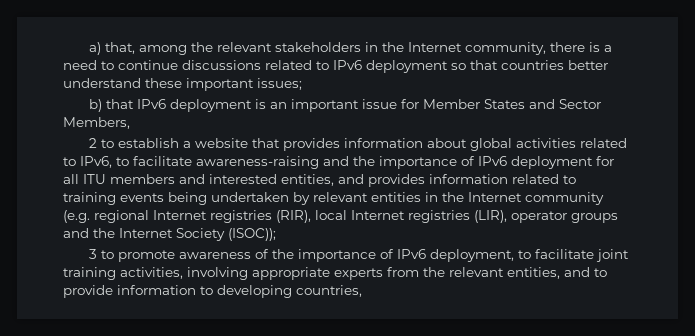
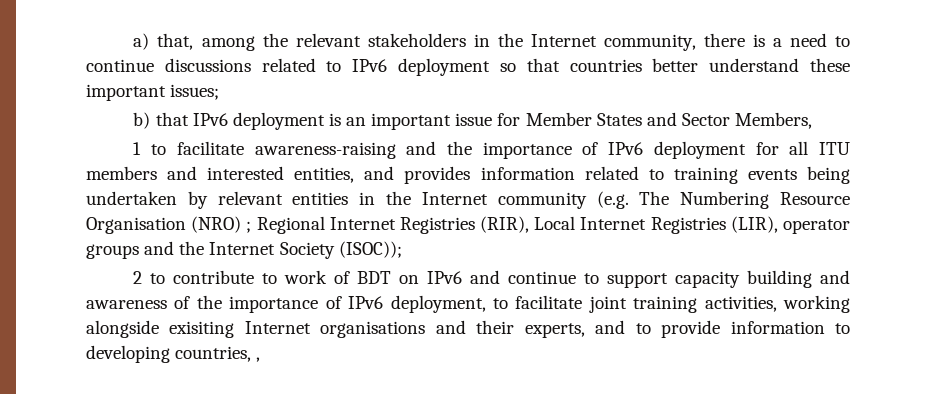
[89,138,628,151] [63,156,112,168] 2 to establish a website that provides information about global activities related to IPv6, -> [133,142,142,155] 1
[94,210,470,223] regional Internet registries (RIR), local Internet registries -> [639,191,851,209] [86,216,726,234] The Numbering Resource Organisation (NRO) ; Regional Internet Registries (RIR), Local Internet Registries
[89,249,176,262] 3 to promote -> [133,270,850,288] 2 to contribute to work of BDT on IPv6 and continue to support capacity building and
[187,267,560,280] involving appropriate experts from the relevant entities, -> [783,295,850,313] [86,320,585,338] working alongside exisiting Internet organisations and their experts,
(362, 291) none -> [256,357,261,362] ,

